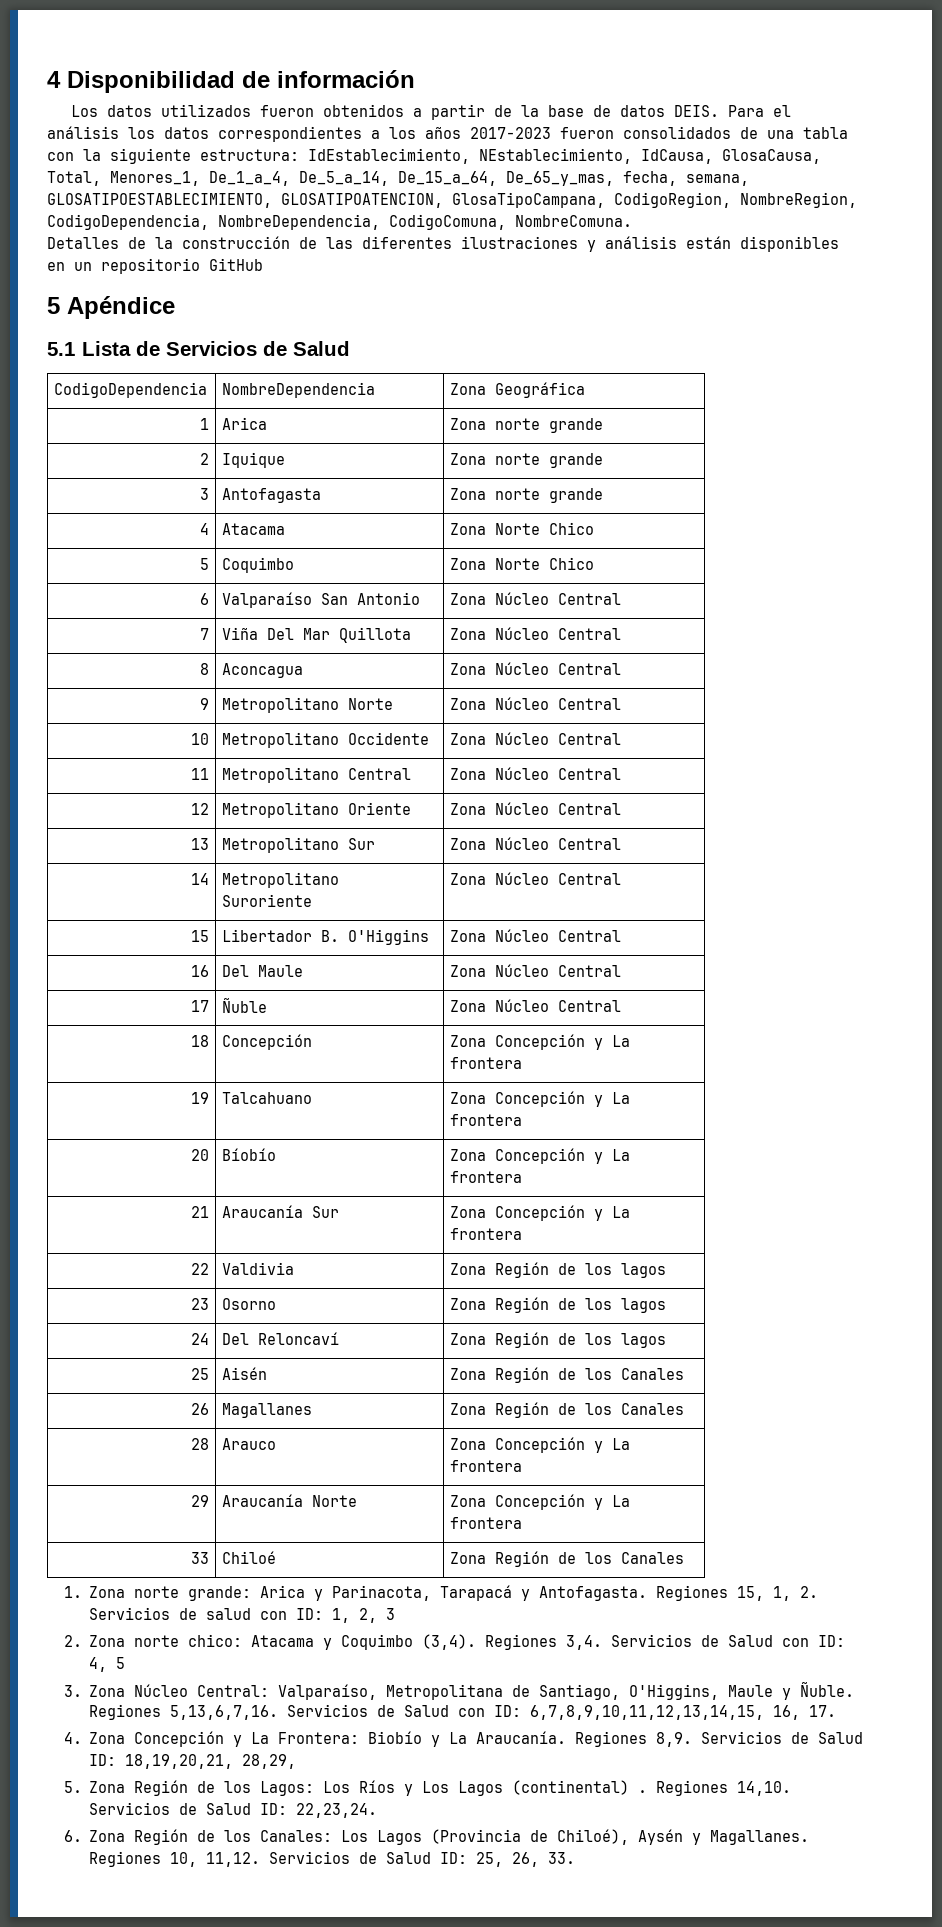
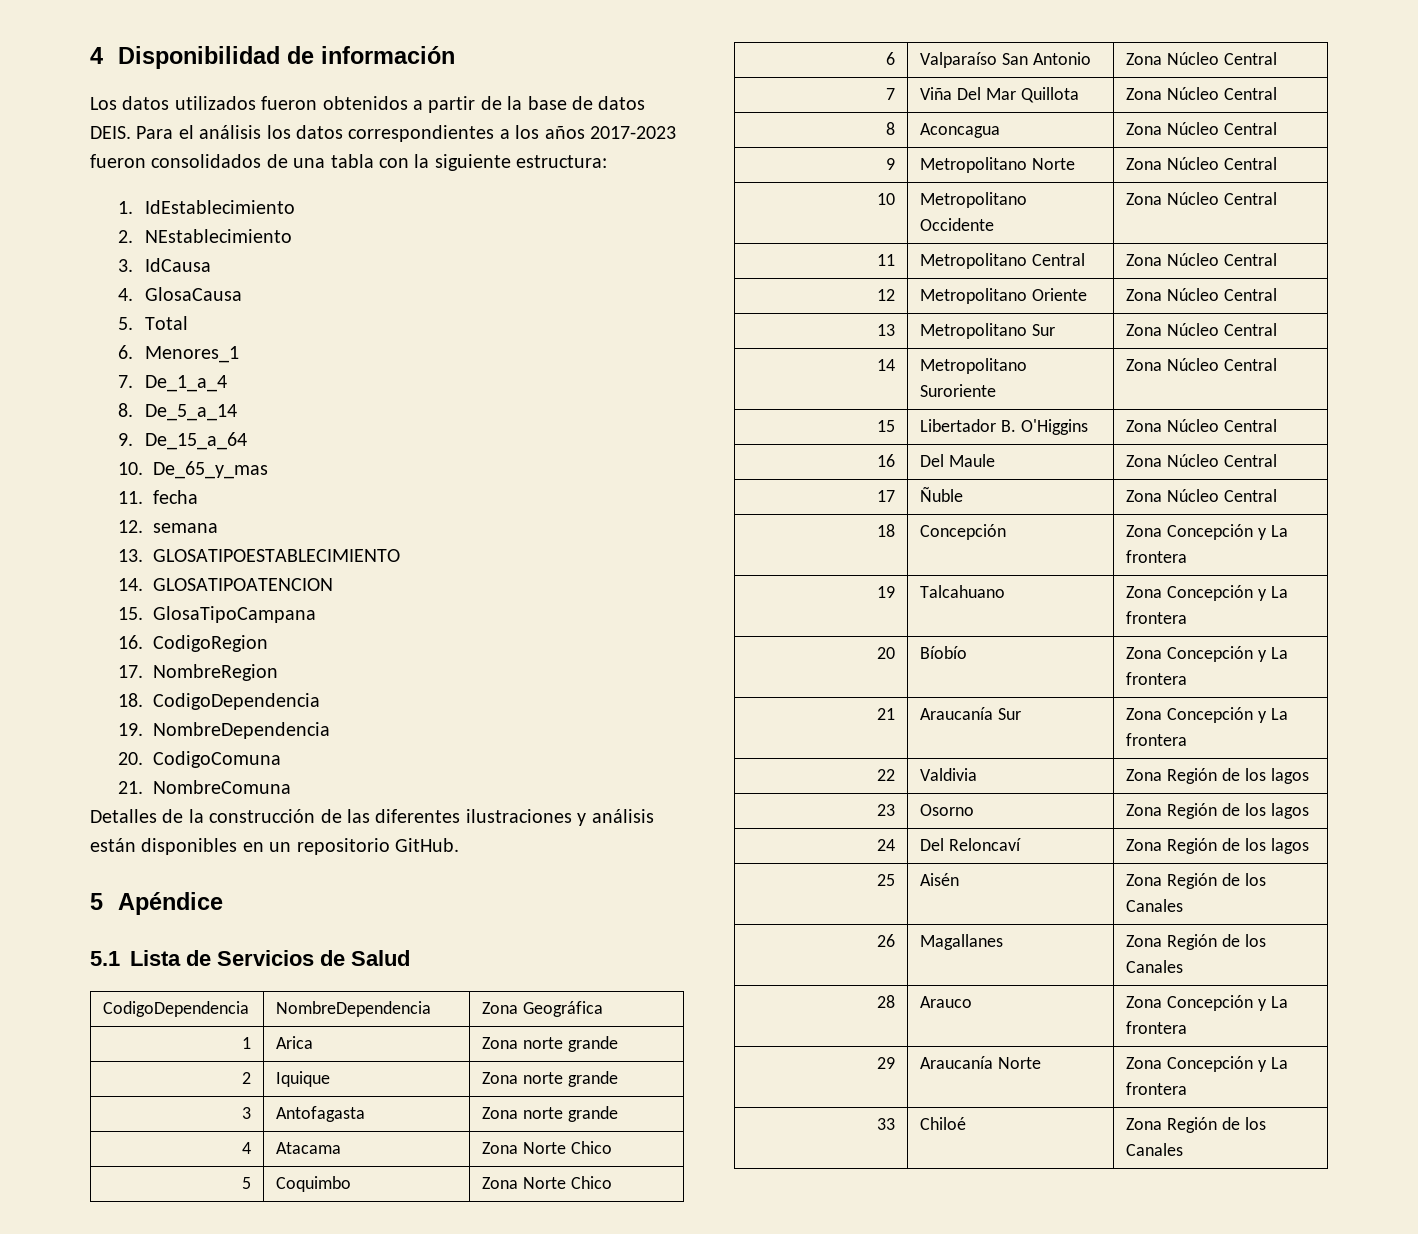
[308,148,821,164] [47,171,749,186] [47,192,857,208] [47,214,632,230] IdEstablecimiento, NEstablecimiento, IdCausa, GlosaCausa, Total, Menores_1, De_1_a_4, De_5_a_14, De_15_a_64, De_65_y_mas, fecha, semana, GLOSATIPOESTABLECIMIENTO, GLOSATIPOATENCION, GlosaTipoCampana, CodigoRegion, NombreRegion, CodigoDependencia, NombreDependencia, CodigoComuna, NombreComuna. -> [117,200,296,214] [117,229,293,243] [117,258,212,272] [117,287,243,301] [117,316,189,330] [117,345,240,363] [117,375,228,392] [117,403,238,421] [117,432,248,450] [117,461,268,479] [117,490,198,504] [117,520,218,533] [117,549,400,562] [117,578,333,591] [117,606,316,623] [117,635,268,652] [117,664,278,681] [117,693,320,710] [117,722,330,739] [117,751,281,768] [117,780,291,794] // 1. IdEstablecimiento // 2. NEstablecimiento // 3. IdCausa // 4. GlosaCausa // 5. Total // 6. Menores_1 // 7. De_1_a_4 // 8. De_5_a_14 // 9. De_15_a_64 // 10. De_65_y_mas // 11. fecha // 12. semana // 13. GLOSATIPOESTABLECIMIENTO // 14. GLOSATIPOATENCION // 15. GlosaTipoCampana // 16. CodigoRegion // 17. NombreRegion // 18. CodigoDependencia // 19. NombreDependencia // 20. CodigoComuna // 21. NombreComuna
[209,258,263,271] GitHub -> [395,838,459,852] GitHub.
[64,1585,819,1601] [89,1607,396,1623] [64,1634,846,1650] [89,1657,126,1672] [64,1682,855,1700] [89,1704,837,1720] [64,1731,864,1747] [89,1754,297,1769] [64,1780,792,1796] [89,1802,378,1818] [64,1829,810,1845] [89,1851,576,1867] // 1. Zona norte grande: Arica y Parinacota, Tarapacá y Antofagasta. Regiones 15, 1, 2. Servicios de salud con ID: 1, 2, 3 // 2. Zona norte chico: Atacama y Coquimbo (3,4). Regiones 3,4. Servicios de Salud con ID: 4, 5 // 3. Zona Núcleo Central: Valparaíso, Metropolitana de Santiago, O'Higgins, Maule y Ñuble. Regiones 5,13,6,7,16. Servicios de Salud con ID: 6,7,8,9,10,11,12,13,14,15, 16, 17. // 4. Zona Concepción y La Frontera: Biobío y La Araucanía. Regiones 8,9. Servicios de Salud ID: 18,19,20,21, 28,29, // 5. Zona Región de los Lagos: Los Ríos y Los Lagos (continental) . Regiones 14,10. Servicios de Salud ID: 22,23,24. // 6. Zona Región de los Canales: Los Lagos (Provincia de Chiloé), Aysén y Magallanes. Regiones 10, 11,12. Servicios de Salud ID: 25, 26, 33. -> (1184, 1149) none

